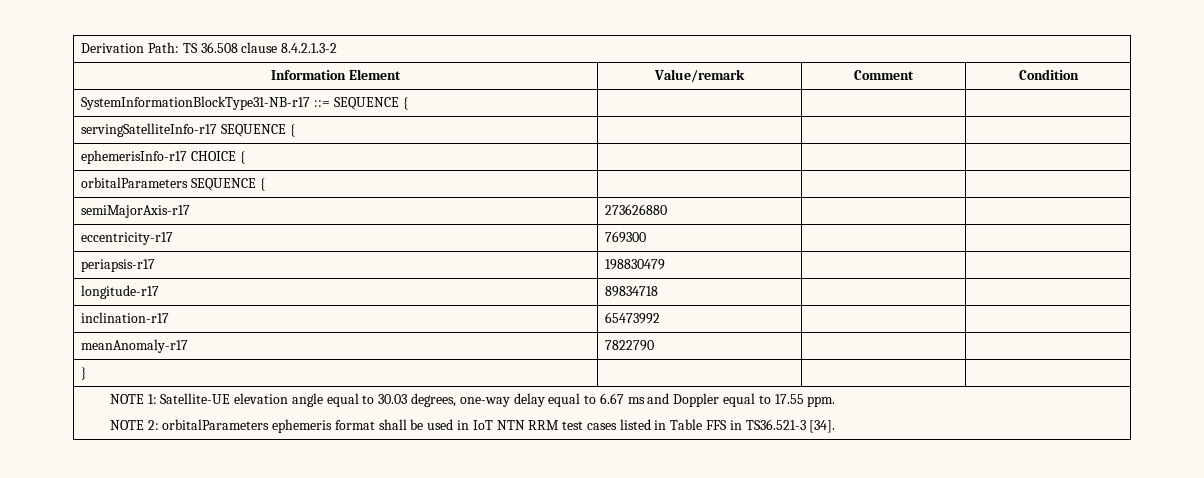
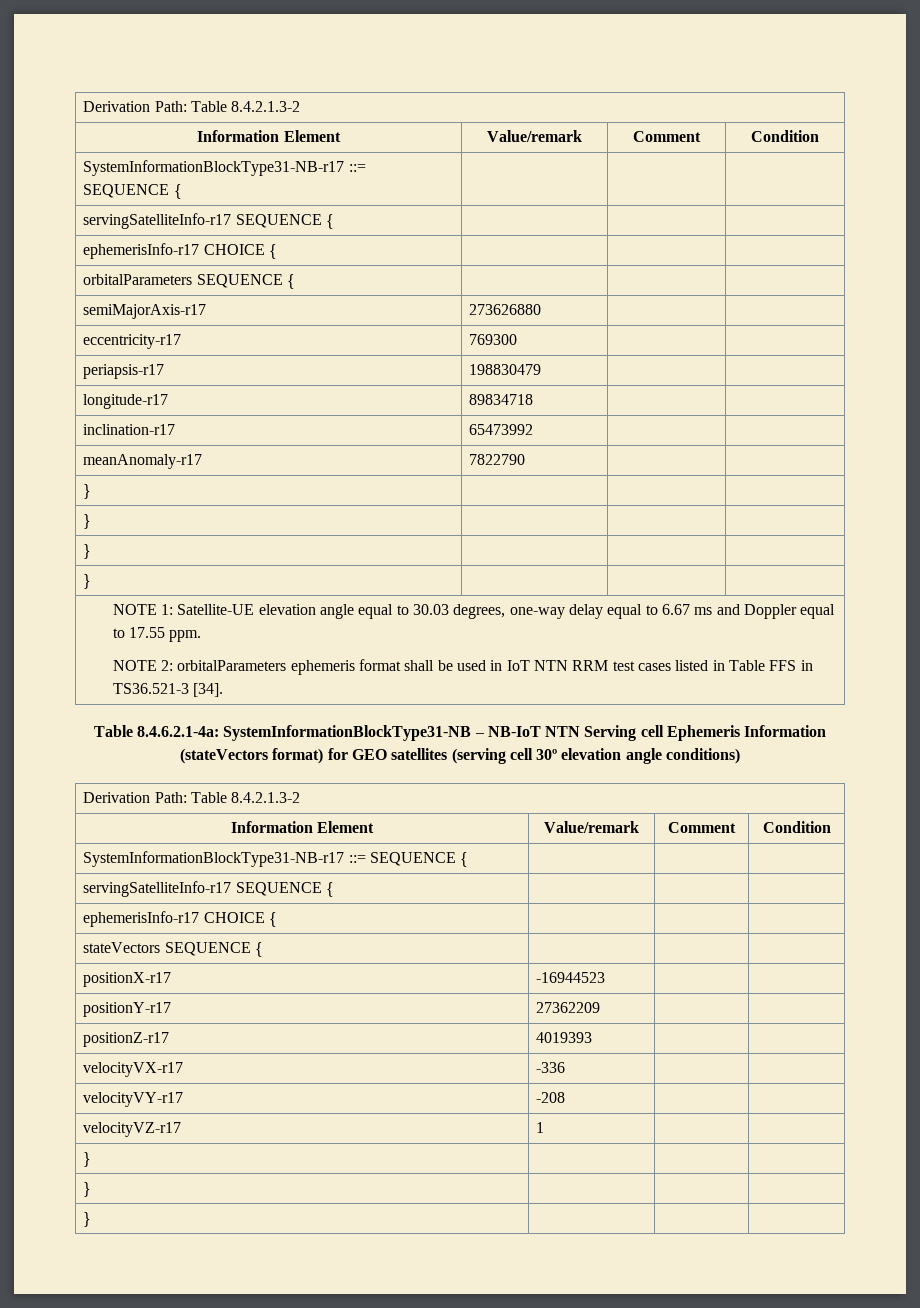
[81,42,278,53] Derivation Path: TS 36.508 clause -> [83,101,227,112] Derivation Path: Table
(87, 373) none -> [83,514,92,529] [83,544,92,559] [83,574,92,589] // } | | | // } | | | // } | | |
(836, 426) none -> [93,725,827,741] [179,748,741,764] [83,792,301,803] [230,821,375,833] [544,821,639,833] [668,822,736,833] [762,821,831,833] [83,851,469,867] [83,881,334,897] [83,911,277,927] [83,942,263,957] [83,972,172,987] [536,972,606,983] [83,1002,172,1017] [536,1002,601,1013] [83,1032,170,1047] [536,1032,593,1043] [83,1062,184,1077] [536,1062,566,1073] [83,1092,184,1107] [536,1092,566,1103] [83,1122,182,1137] [536,1122,545,1133] [83,1152,92,1167] [83,1182,92,1197] [83,1212,92,1227] // Table 8.4.6.2.1-4a: SystemInformationBlockType31-NB – NB-IoT NTN Serving cell Ephemeris Information (stateVectors format) for GEO satellites (serving cell 30º elevation angle conditions) // Derivation Path: Table 8.4.2.1.3-2 // Information Element | Value/remark | Comment | Condition // SystemInformationBlockType31-NB-r17 ::= SEQUENCE { | | | // servingSatelliteInfo-r17 SEQUENCE { | | | // ephemerisInfo-r17 CHOICE { | | | // stateVectors SEQUENCE { | | | // positionX-r17 | -16944523 | | // positionY-r17 | 27362209 | | // positionZ-r17 | 4019393 | | // velocityVX-r17 | -336 | | // velocityVY-r17 | -208 | | // velocityVZ-r17 | 1 | | // } | | | // } | | | // } | | |

